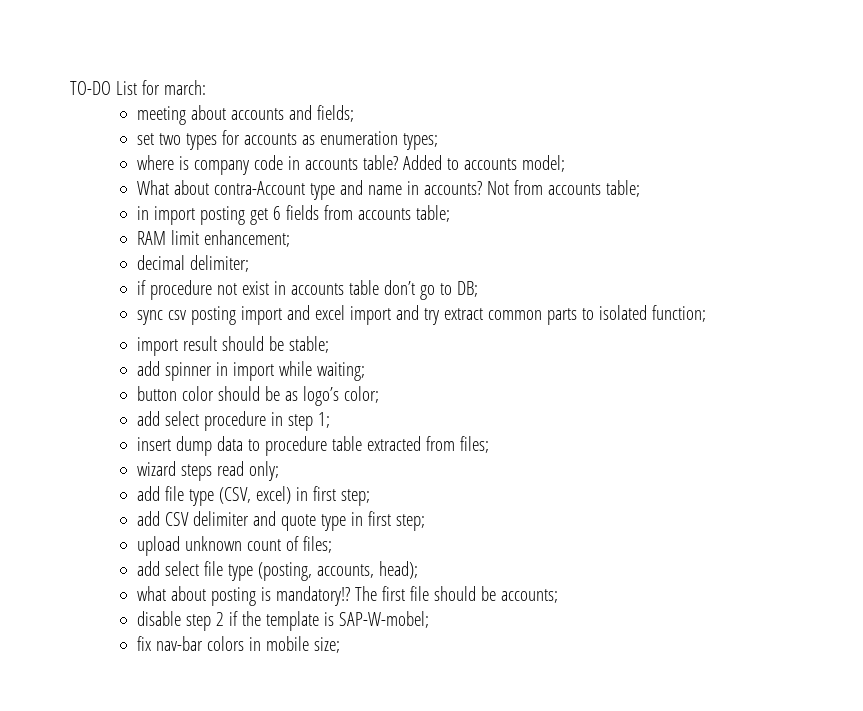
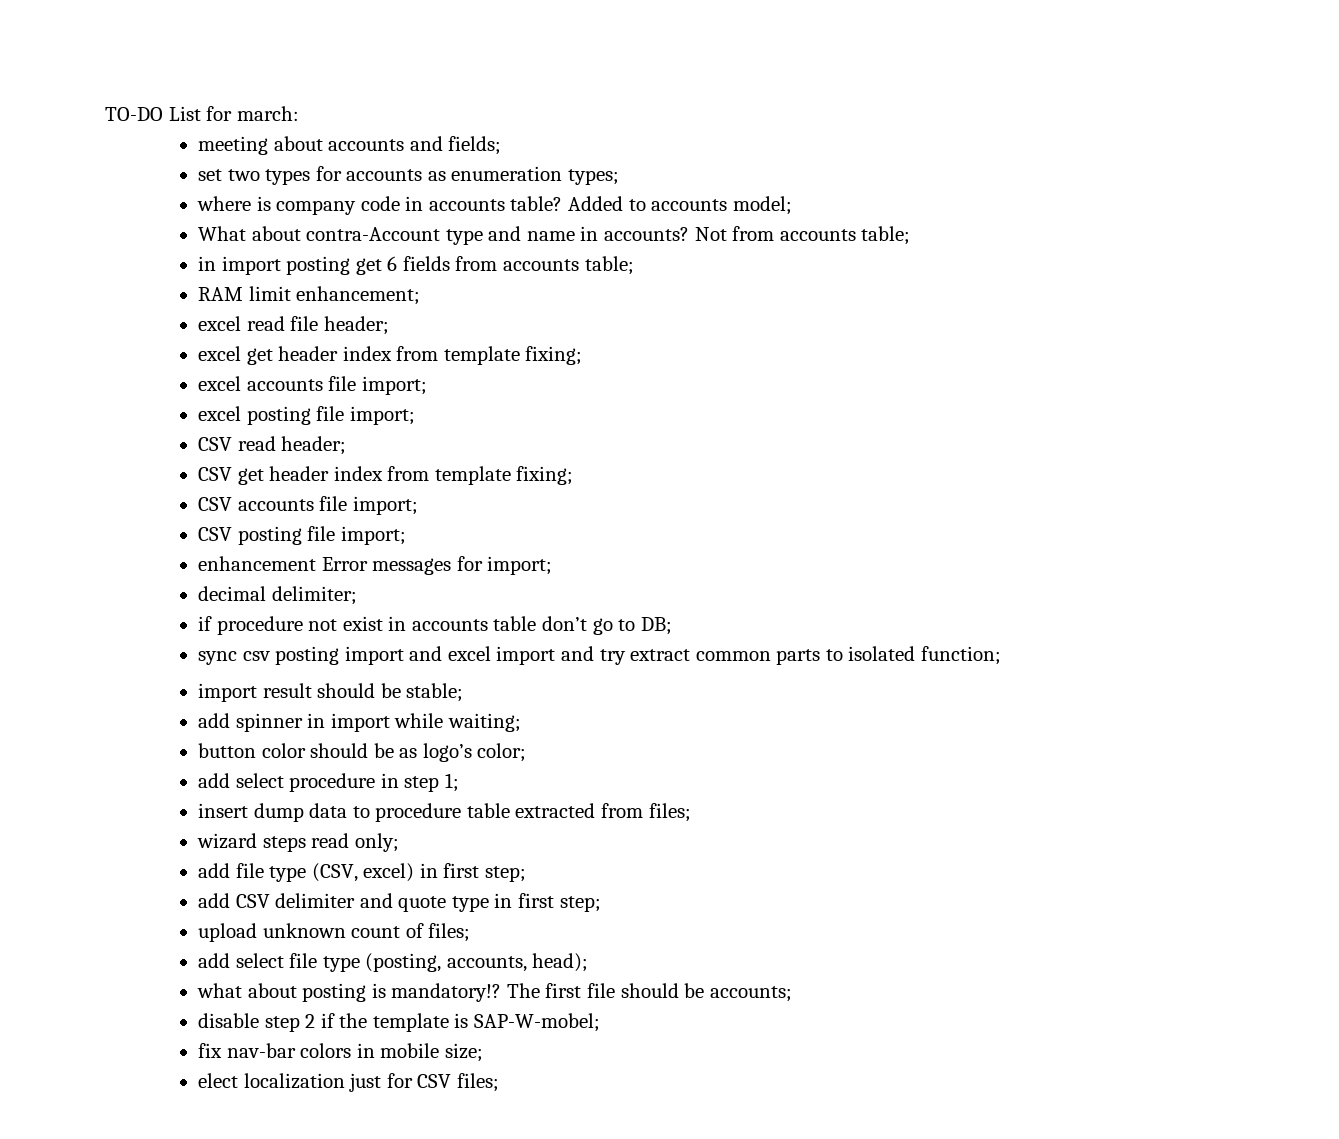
(290, 238) none -> [198,316,389,335] [198,346,583,365] [198,376,427,395] [198,406,415,425] [198,436,347,455] [198,466,574,485] [198,496,418,515] [198,526,406,545] [198,556,553,575] // excel read file header; // excel get header index from template fixing; // excel accounts file import; // excel posting file import; // CSV read header; // CSV get header index from template fixing; // CSV accounts file import; // CSV posting file import; // enhancement Error messages for import;
(340, 645) none -> [198,1073,499,1092] // elect localization just for CSV files;

